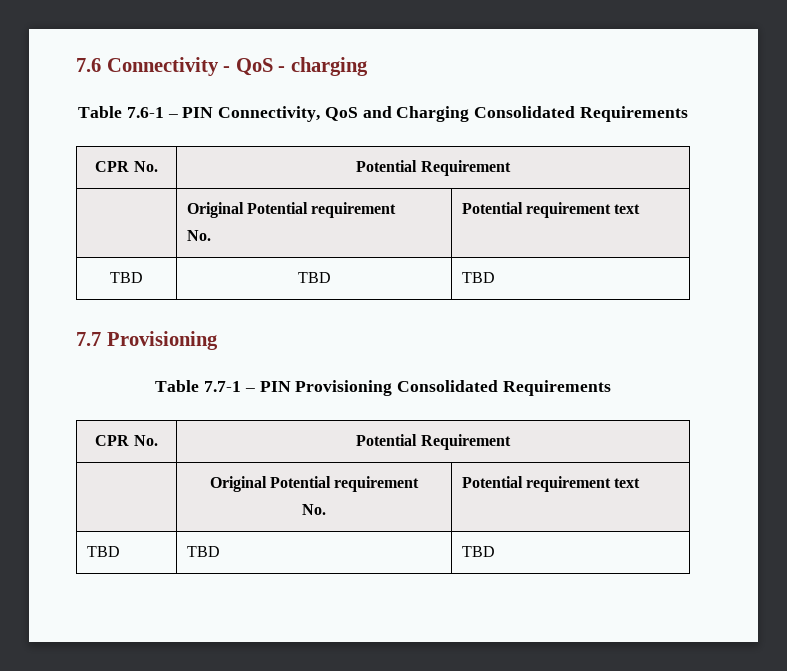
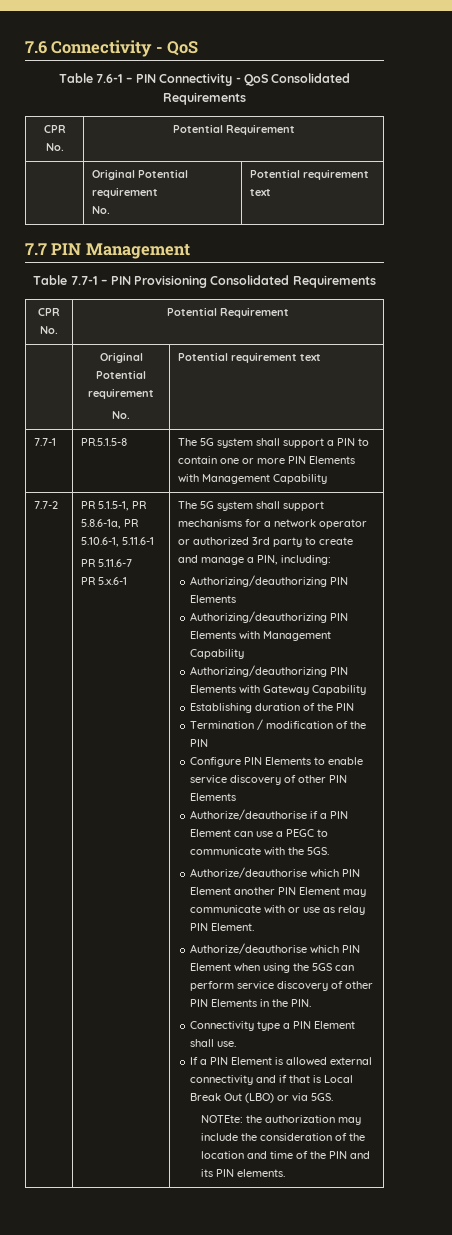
[278,57,368,76] - charging -> (199, 48) none
[218,106,470,122] Connectivity, QoS and Charging -> [159,73,268,86] Connectivity - QoS
[110,272,143,283] [297,272,331,283] [461,272,495,283] // TBD | TBD | TBD -> (271, 192) none
[106,331,218,350] Provisioning -> [51,243,190,259] PIN Management
[86,546,120,557] [186,546,220,557] [461,546,495,557] TBD | TBD | TBD -> [33,438,56,446] [80,438,127,446] [177,438,369,448] [177,456,355,464] [177,474,327,484] [33,501,58,509] [80,501,147,511] [80,519,139,529] [80,537,154,547] [80,559,132,567] [80,577,127,585] [177,501,324,511] [177,519,367,529] [177,537,353,547] [177,555,331,565] [190,575,349,587] [190,595,237,603] [190,611,349,623] [190,631,332,641] [190,649,245,659] [190,665,349,677] [190,685,367,695] [190,703,355,713] [190,719,367,730] [190,739,209,747] [190,757,364,767] [190,775,348,785] [190,793,237,801] [190,809,349,820] [190,829,329,837] [190,847,330,855] [190,867,361,878] [190,887,367,897] [190,905,366,915] [190,923,255,931] [190,943,361,954] [190,963,355,973] [190,981,374,991] [190,999,312,1007] [190,1021,356,1031] [190,1039,237,1047] [190,1057,373,1065] [190,1075,354,1085] [190,1093,334,1103] [200,1115,361,1125] [200,1133,365,1141] [200,1151,370,1159] [200,1169,285,1177] 7.7-1 | PR.5.1.5-8 | The 5G system shall support a PIN to contain one or more PIN Elements with Management Capability // 7.7-2 | PR 5.1.5-1, PR 5.8.6-1a, PR 5.10.6-1, 5.11.6-1 // PR 5.11.6-7 // PR 5.x.6-1 | The 5G system shall support mechanisms for a network operator or authorized 3rd party to create and manage a PIN, including: // Authorizing/deauthorizing PIN Elements // Authorizing/deauthorizing PIN Elements with Management Capability // Authorizing/deauthorizing PIN Elements with Gateway Capability // Establishing duration of the PIN // Termination / modification of the PIN // Configure PIN Elements to enable service discovery of other PIN Elements // Authorize/deauthorise if a PIN Element can use a PEGC to communicate with the 5GS. // Authorize/deauthorise which PIN Element another PIN Element may communicate with or use as relay PIN Element. // Authorize/deauthorise which PIN Element when using the 5GS can perform service discovery of other PIN Elements in the PIN. // Connectivity type a PIN Element shall use. // If a PIN Element is allowed external connectivity and if that is Local Break Out (LBO) or via 5GS. // NOTEte: the authorization may include the consideration of the location and time of the PIN and its PIN elements.

